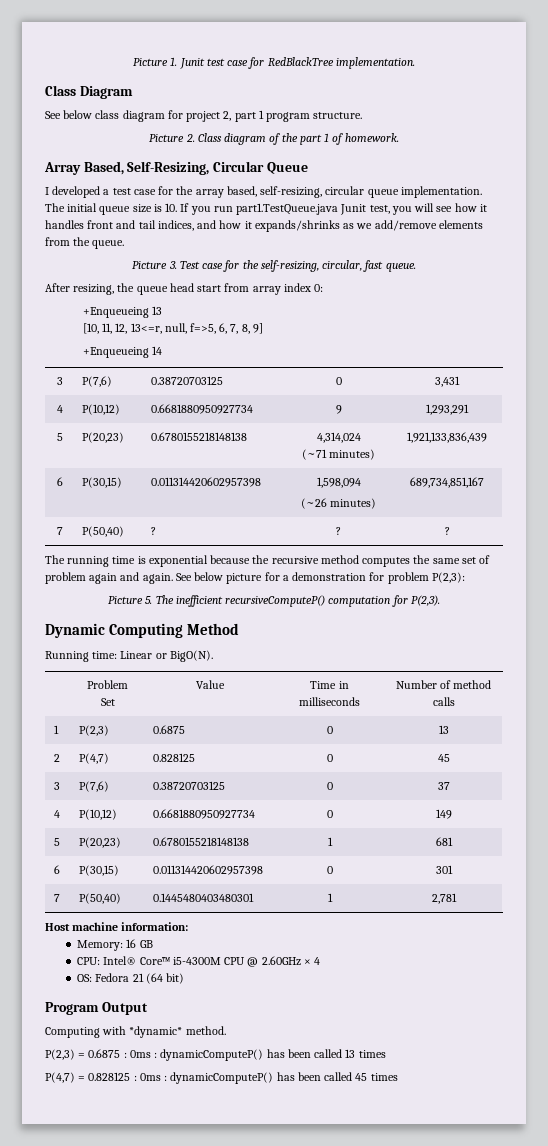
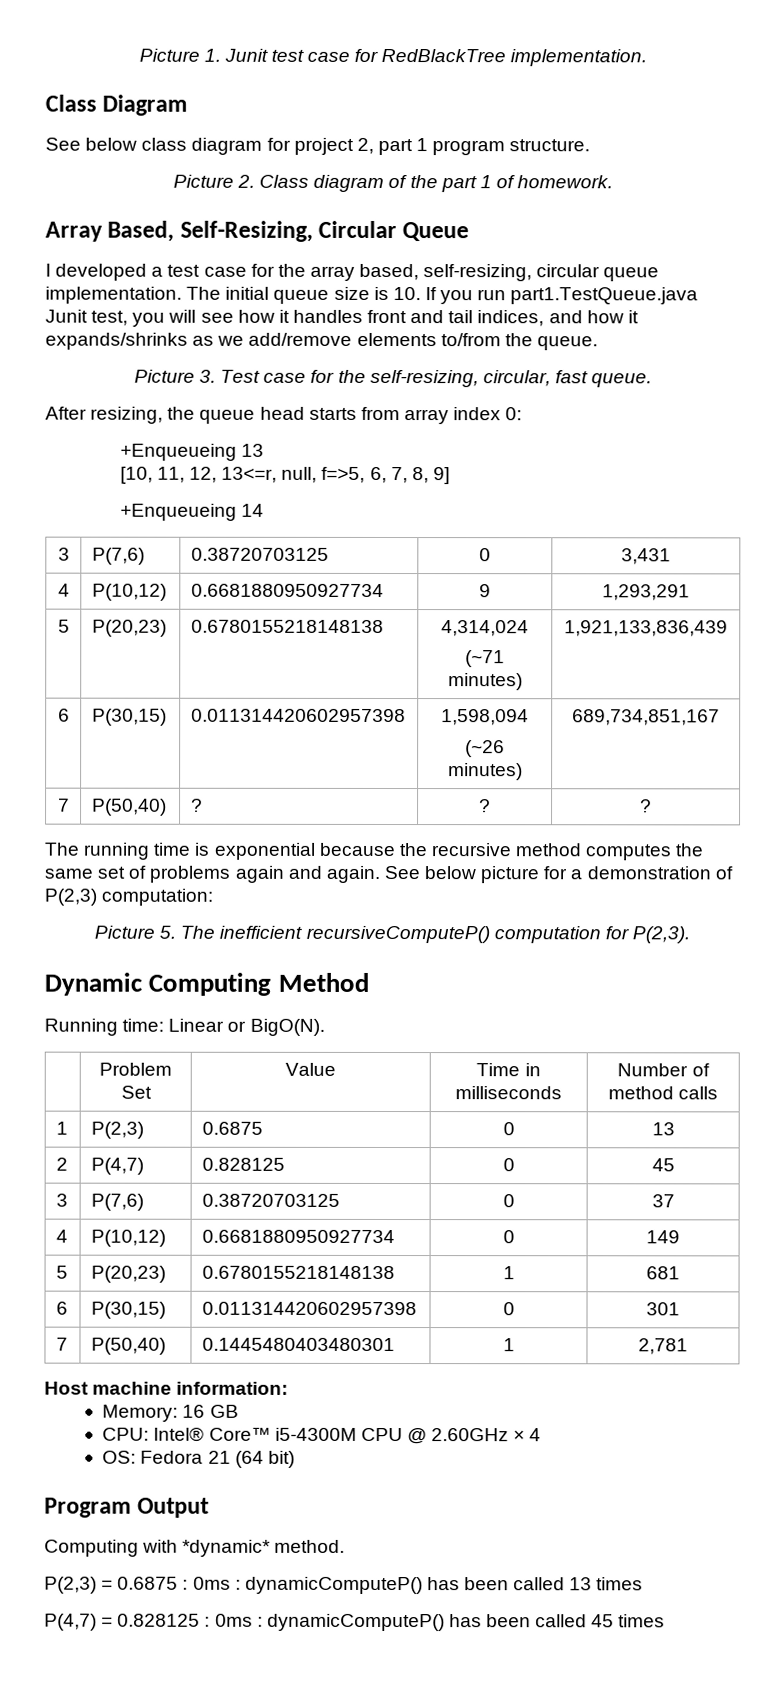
[45,237,70,246] from -> [440,333,501,347] to/from
[197,285,222,292] start -> [308,407,357,420] starts
[45,572,86,584] problem -> [149,865,231,883] problems
[369,572,465,584] for problem P(2,3): -> [714,866,733,880] [44,888,214,906] of P(2,3) computation:

